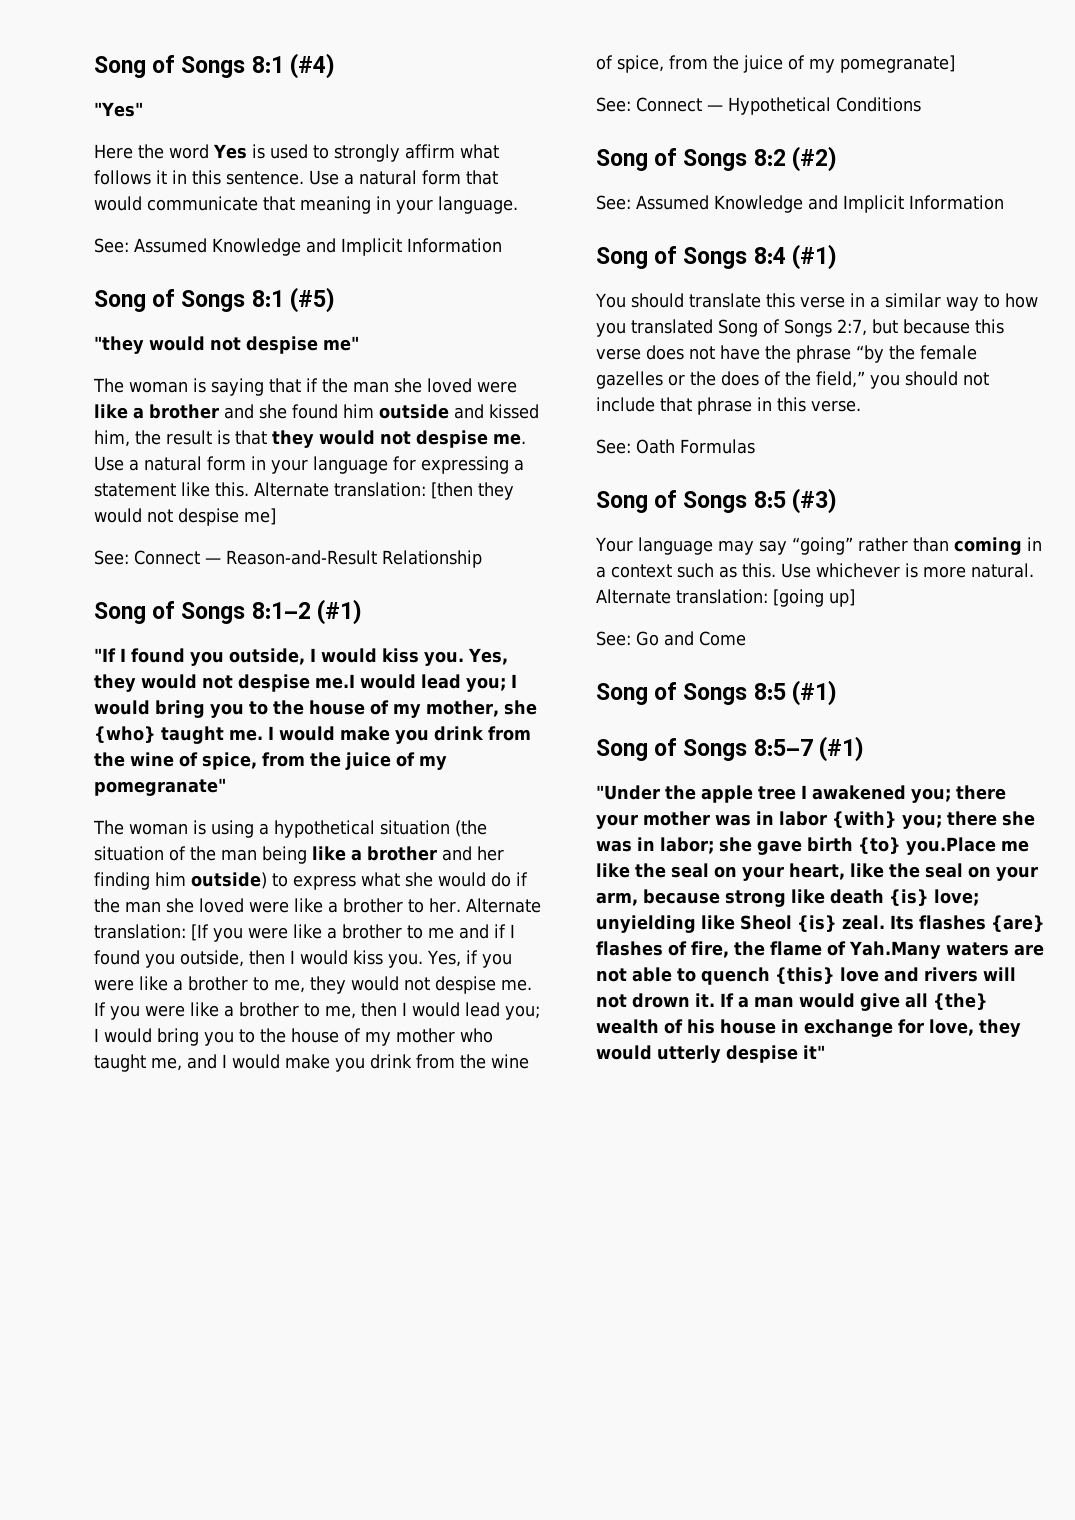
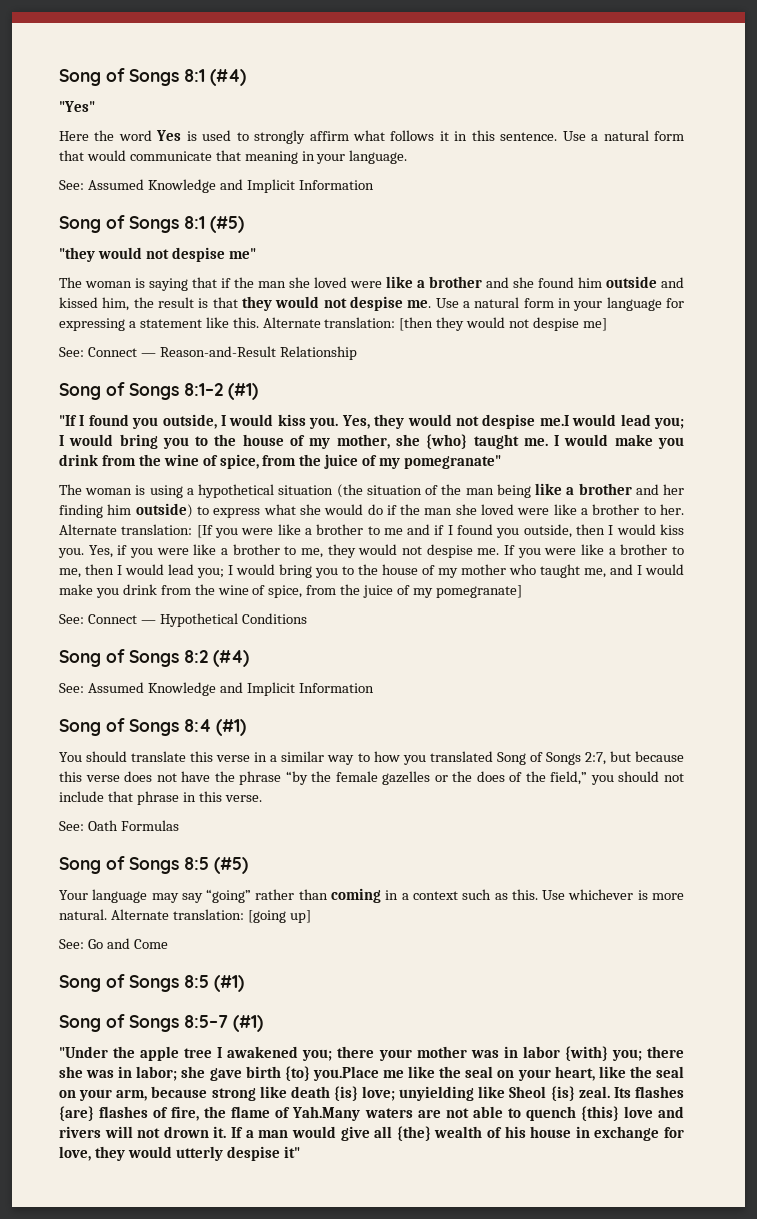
[791,146,837,172] (#2) -> [213,650,249,667] (#4)
[791,488,837,514] (#3) -> [214,857,248,874] (#5)

